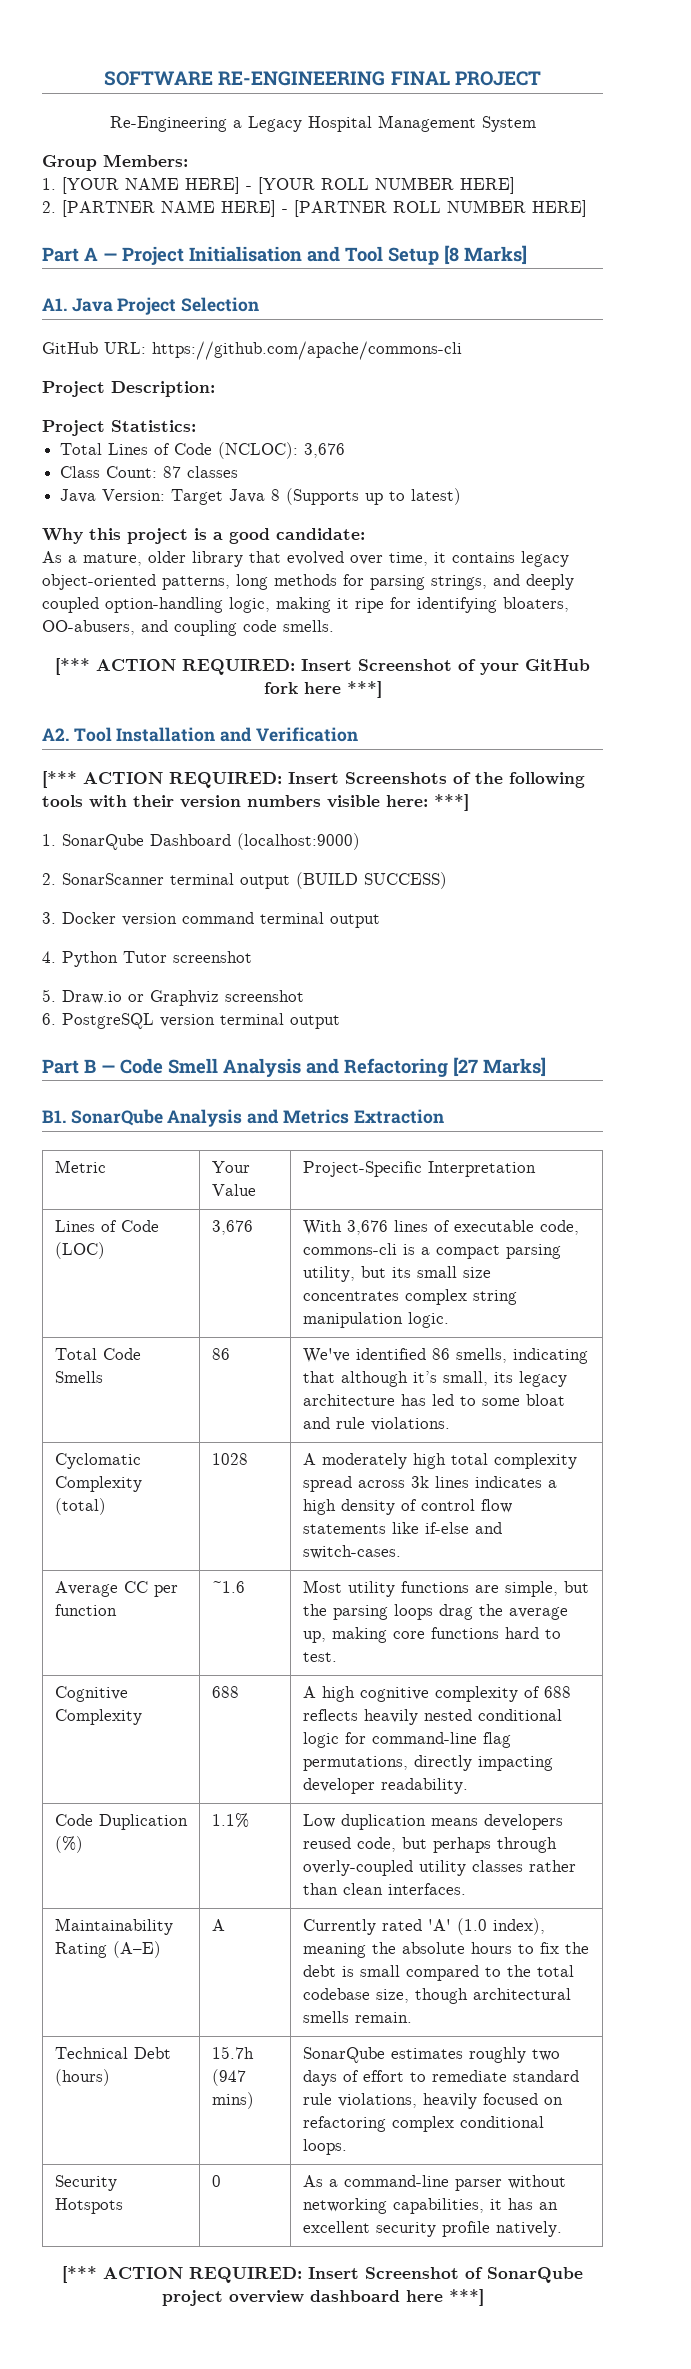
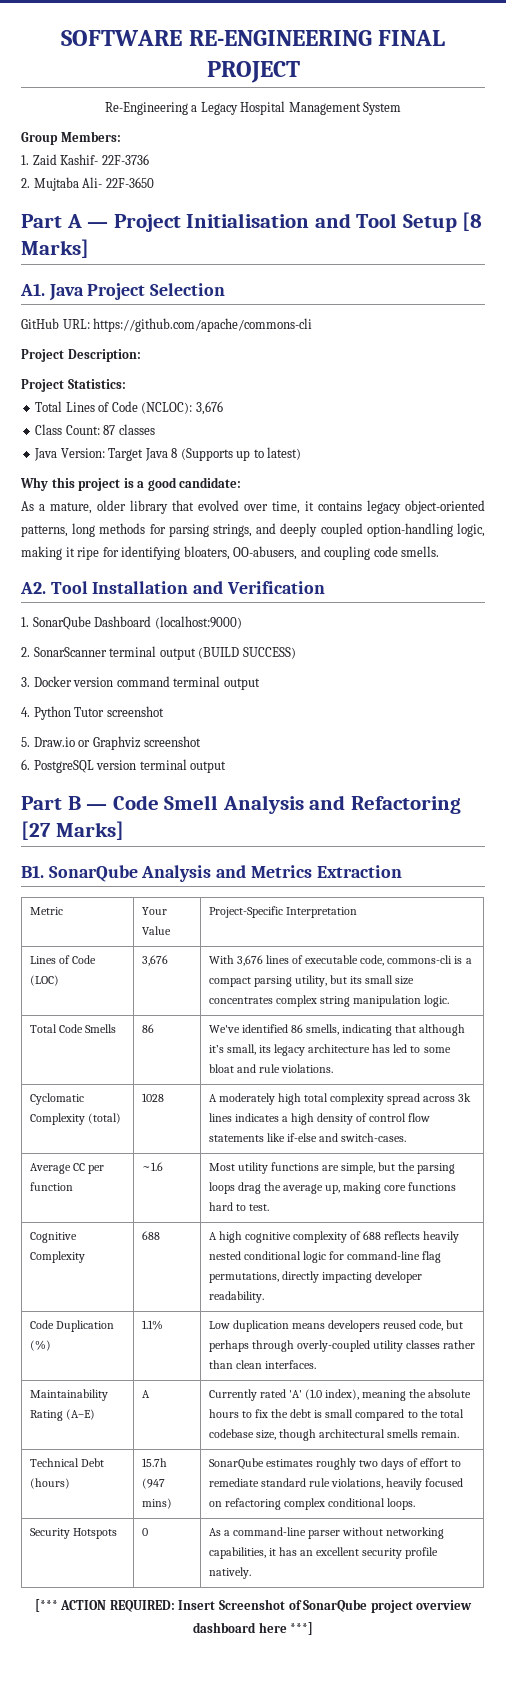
[62,177,515,194] [42,200,587,217] [YOUR NAME HERE] - [YOUR ROLL NUMBER HERE] // 2. [PARTNER NAME HERE] - [PARTNER ROLL NUMBER HERE] -> [32,154,149,165] [21,177,154,191] Zaid Kashif- 22F-3736 // 2. Mujtaba Ali- 22F-3650
[55,658,590,675] [263,681,382,698] // [*** ACTION REQUIRED: Insert Screenshot of your GitHub fork here ***] -> (440, 551) none
[42,771,585,788] [42,794,469,811] // [*** ACTION REQUIRED: Insert Screenshots of the following tools with their version numbers visible here: ***] -> (325, 587) none

